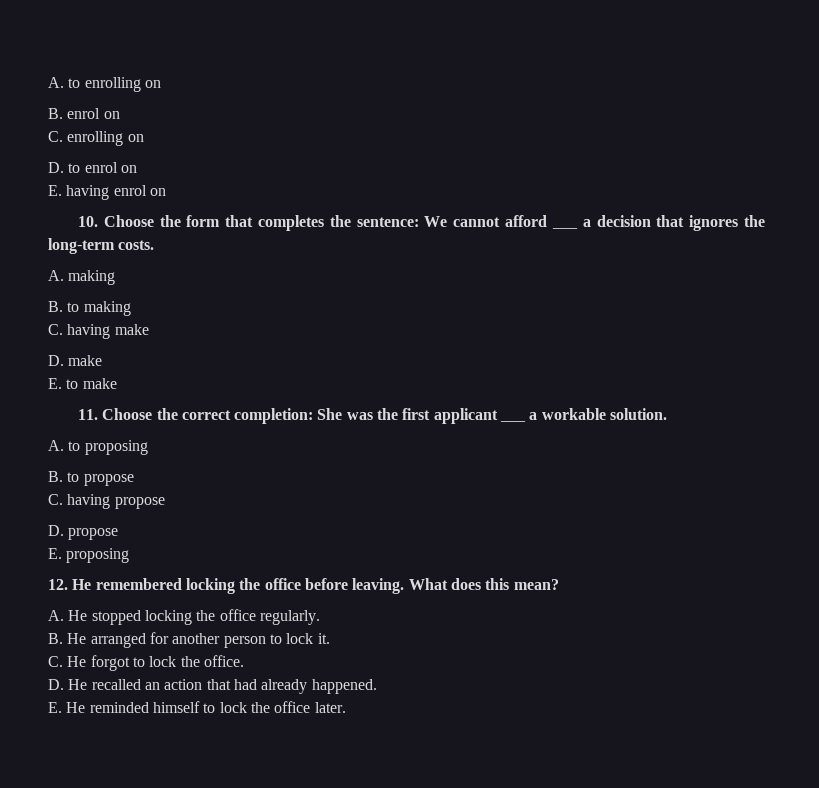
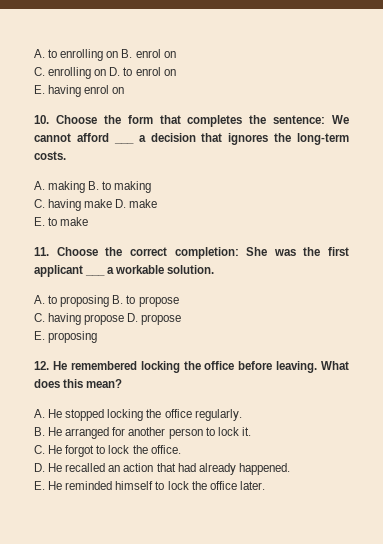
(161, 84) // -> (119, 54) none
(144, 138) // -> (107, 72) none
(116, 277) // -> (86, 187) none
(149, 329) // -> (113, 203) none
(148, 447) // -> (110, 301) none
(165, 503) // -> (125, 319) none

